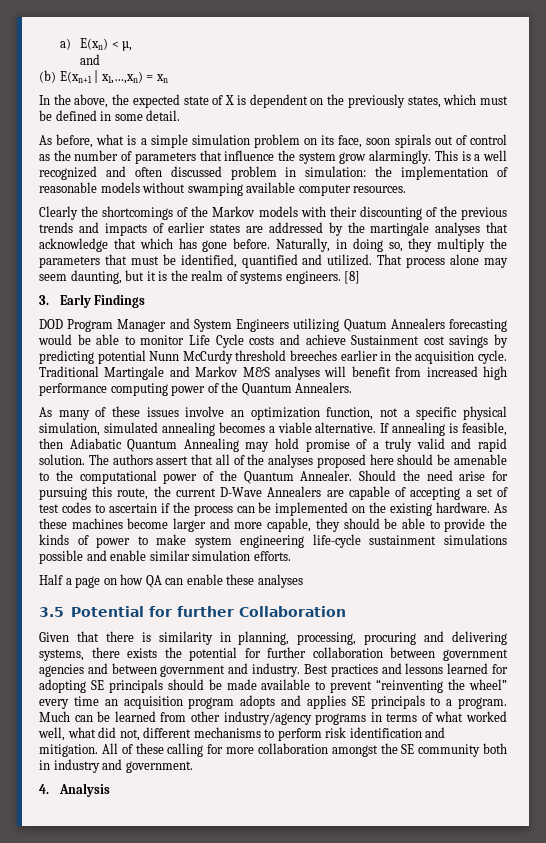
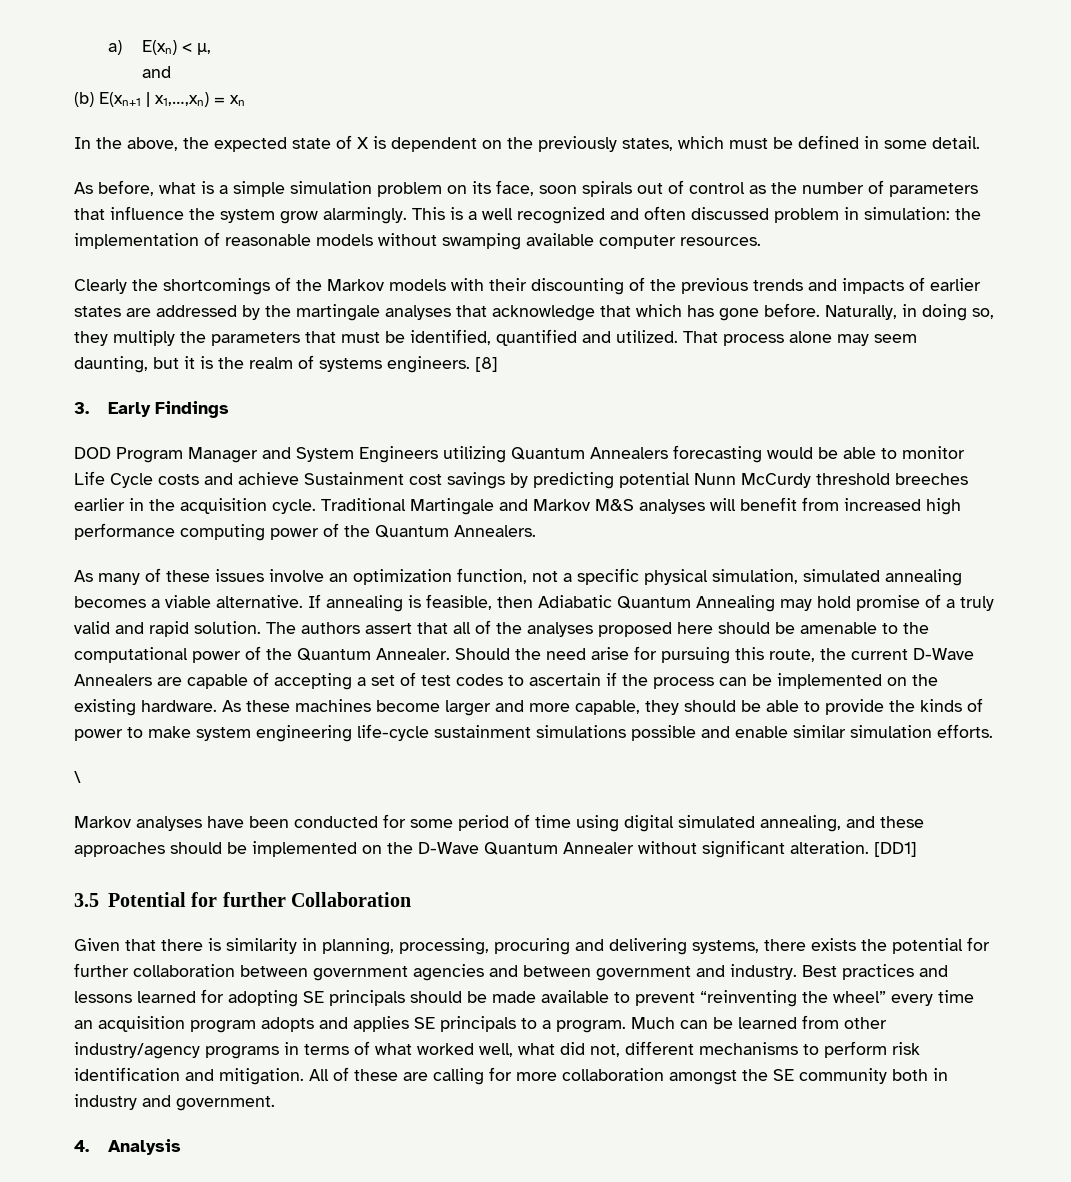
[343,319,387,332] Quatum -> [511,447,585,460] Quantum
[39,574,303,588] Half a page on how QA can enable these analyses -> [74,771,81,783] [74,814,924,832] [74,840,917,858] \ // Markov analyses have been conducted for some period of time using digital simulated annealing, and these approaches should be implemented on the D-Wave Quantum Annealer without significant alteration. [DD1]
(164, 748) none -> [403,1072,428,1081] are

